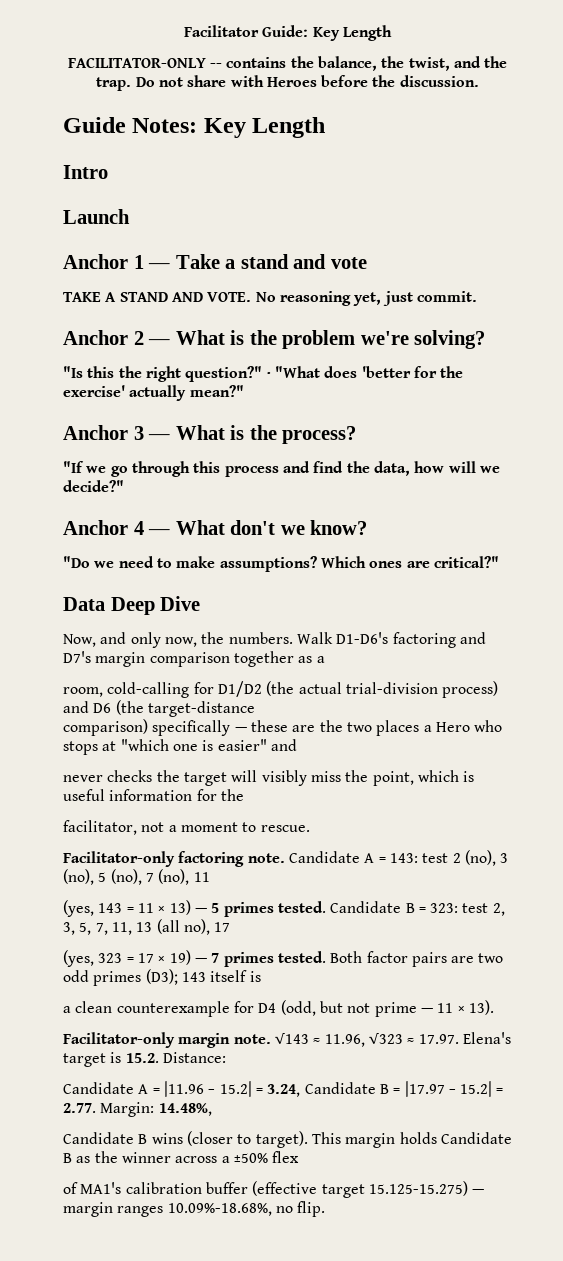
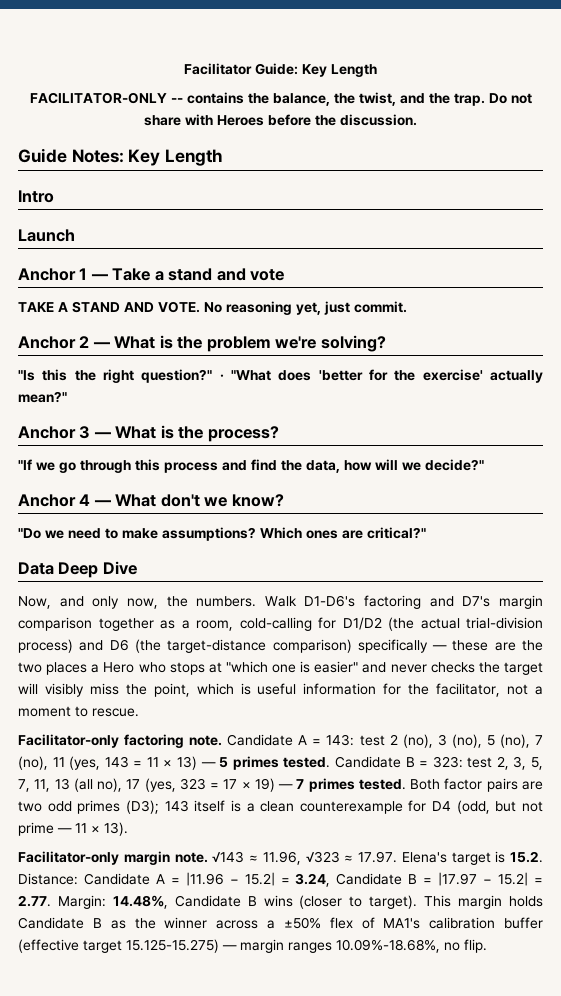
(325, 659) // -> (190, 624) none
(255, 709) // -> (267, 646) none
(297, 745) // -> (387, 667) none
(244, 795) // -> (430, 689) none
(210, 877) // -> (65, 762) none
(231, 927) // -> (141, 784) none
(261, 976) // -> (241, 806) none
(226, 1057) // -> (78, 879) none
(212, 1109) // -> (168, 902) none
(300, 1157) // -> (353, 923) none

